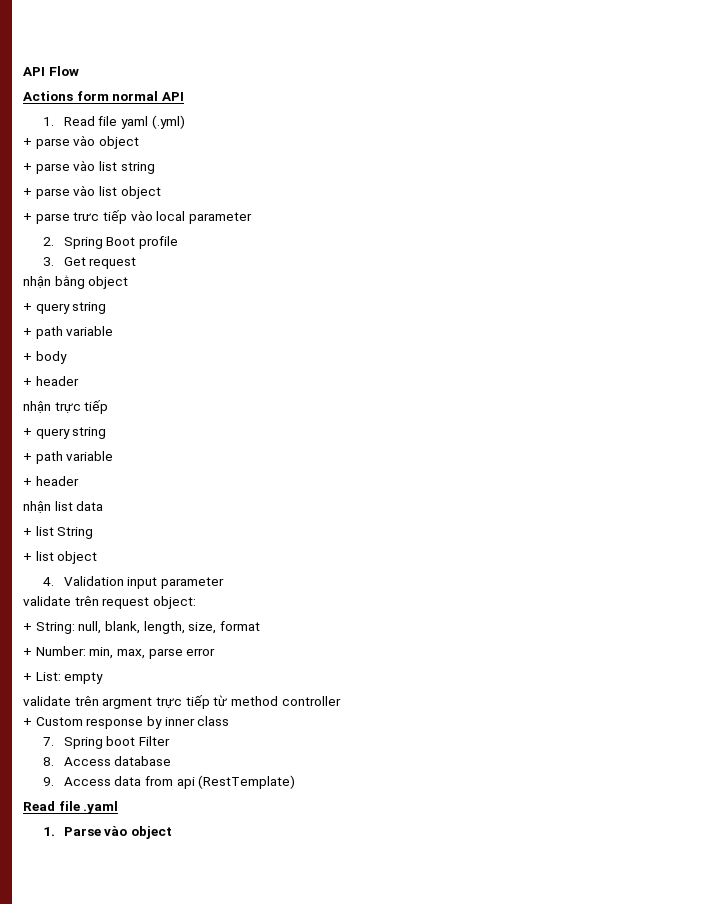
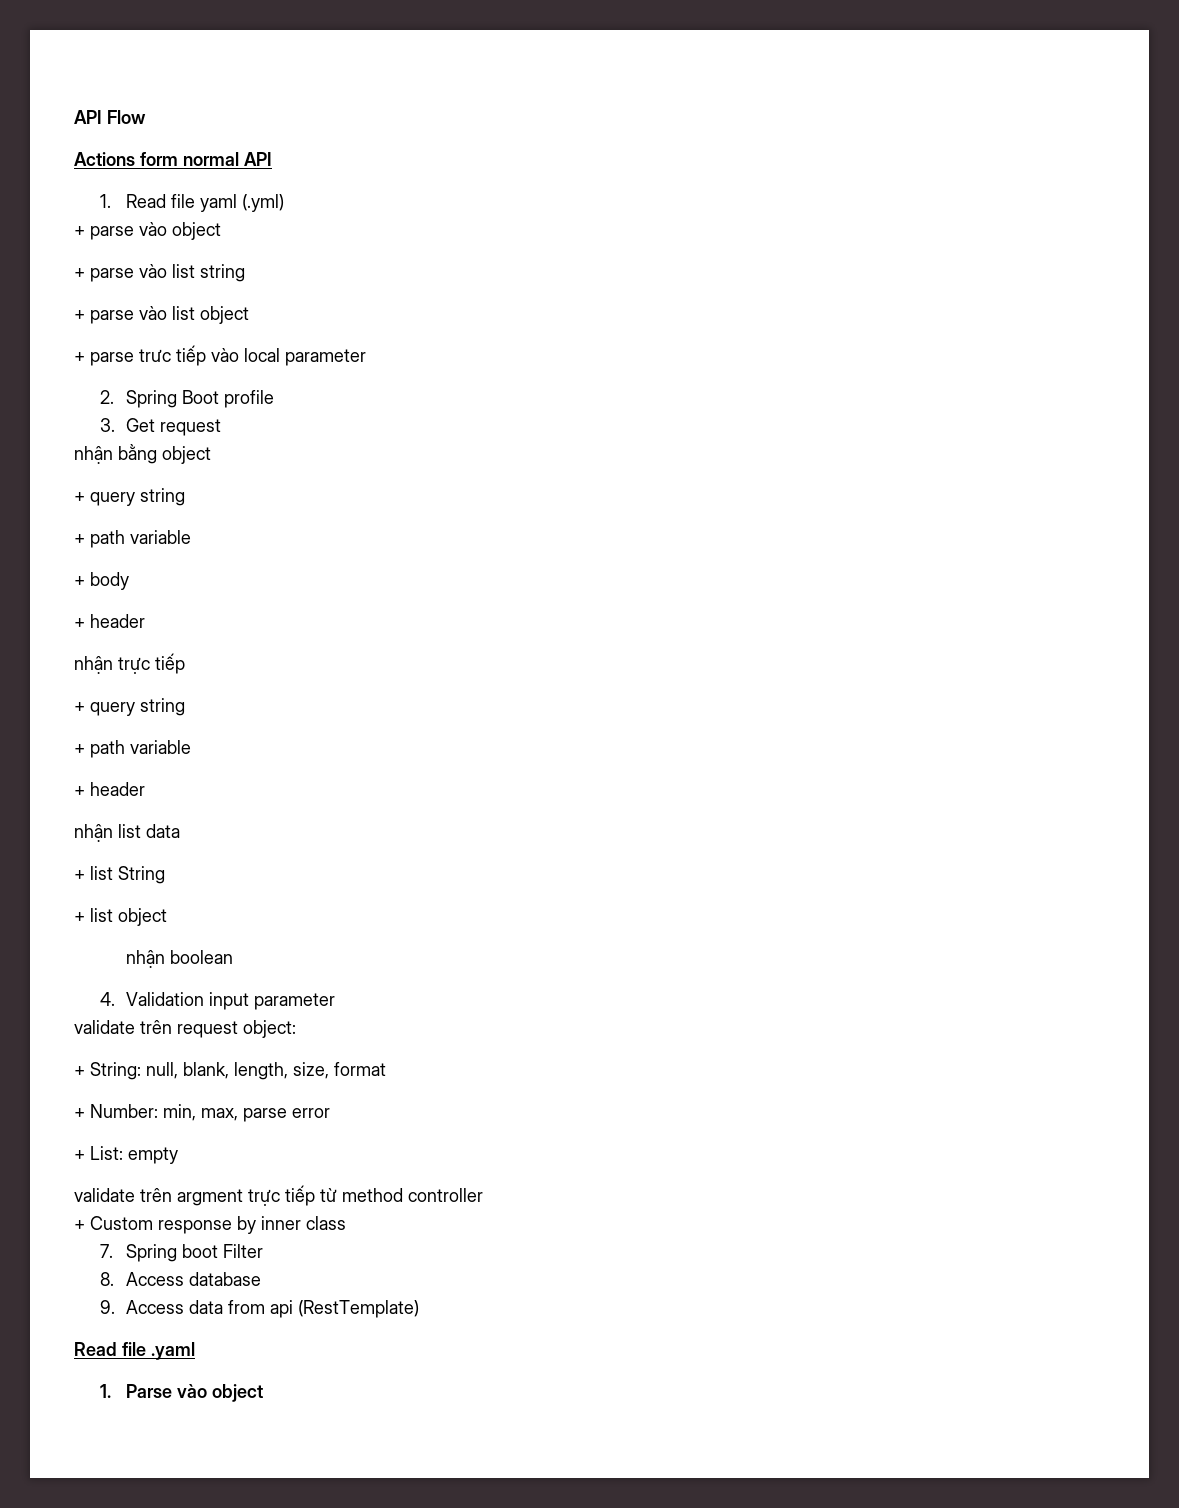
(98, 557) none -> [125,950,233,968] // nhận boolean

